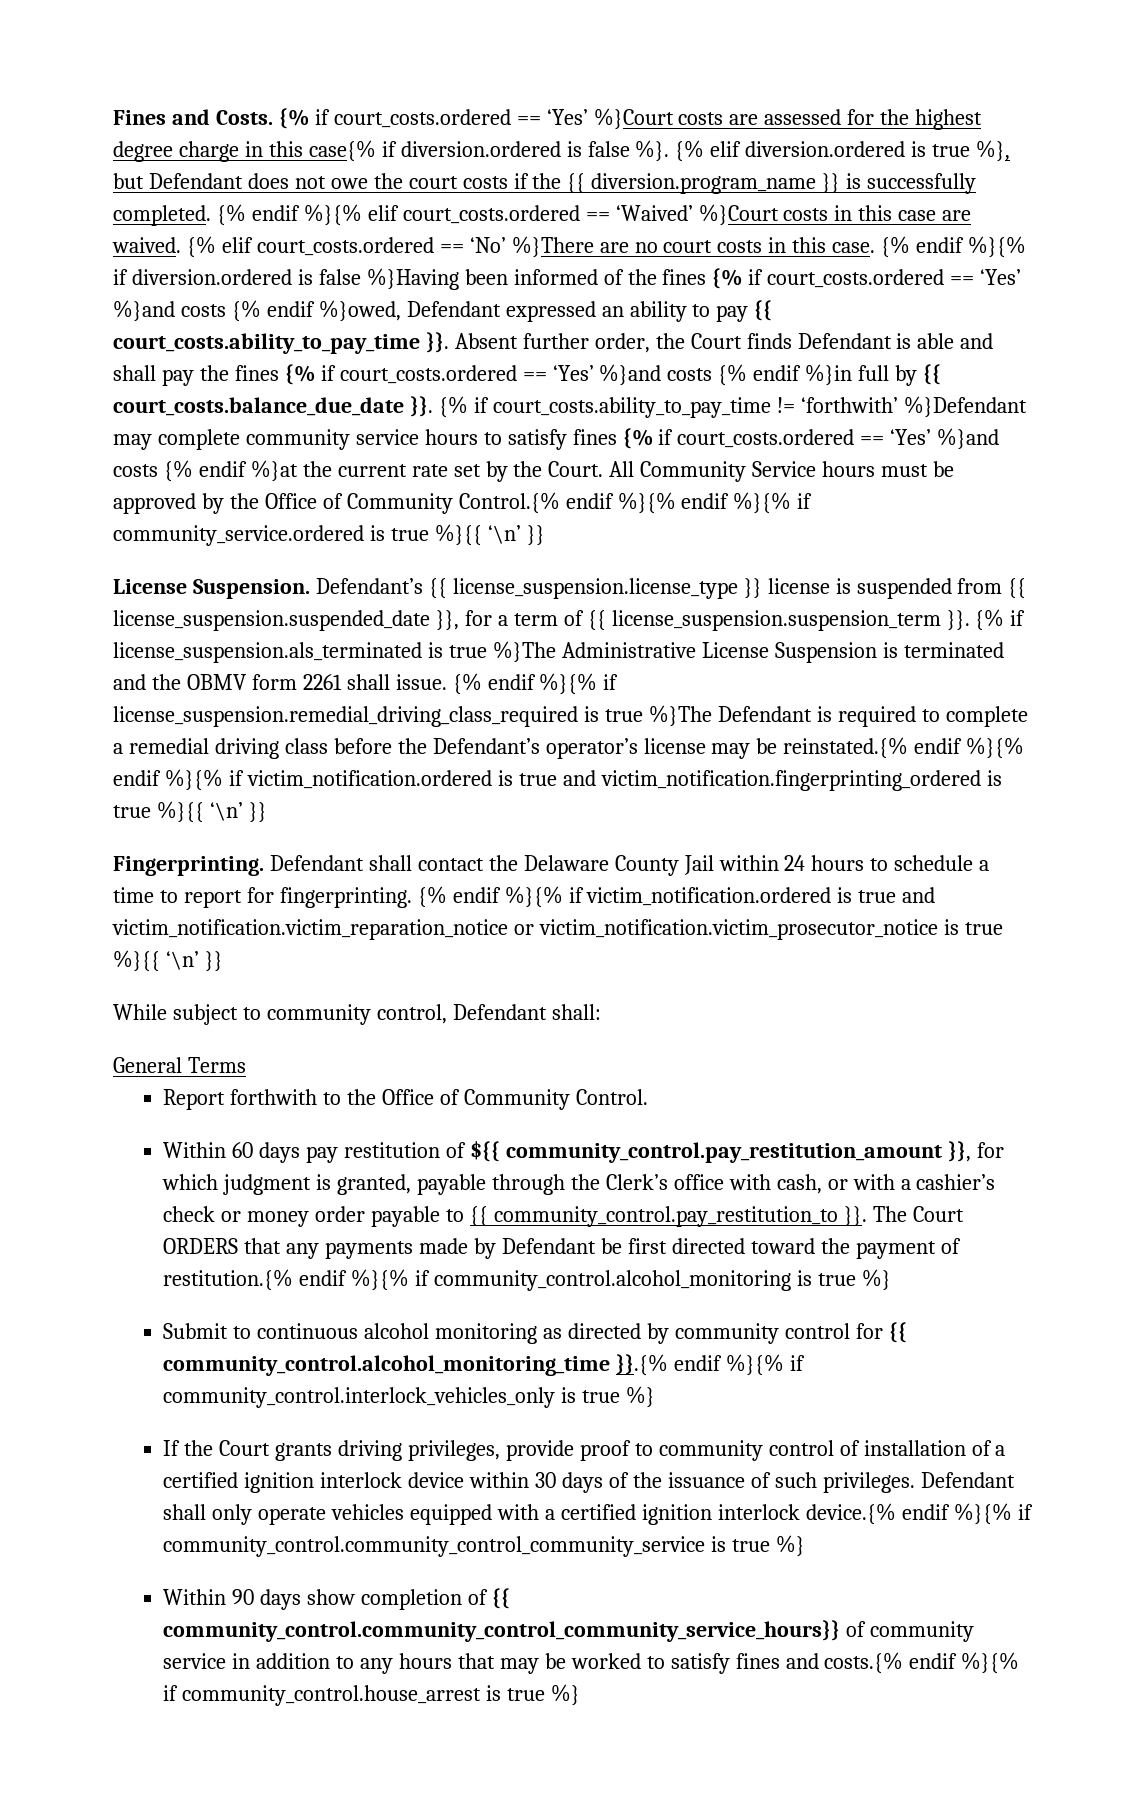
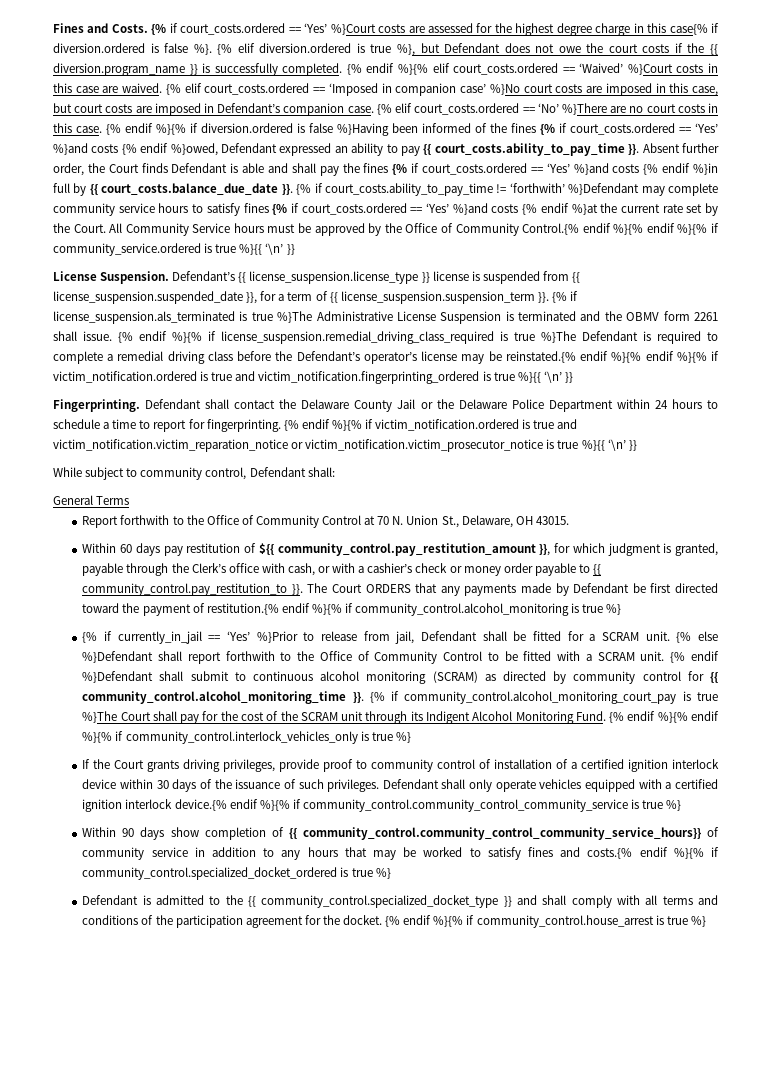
(464, 248) none -> [328,83,718,96] [53,103,535,116] ‘Imposed in companion case’ %}No court costs are imposed in this case, but court costs are imposed in Defendant’s companion case. {% elif court_costs.ordered ==
(714, 865) none -> [420,399,613,412] or the Delaware Police Department
[575,1089,648,1105] Control. -> [322,515,569,528] Control at 70 N. Union St., Delaware, OH 43015.
[163,1323,229,1339] Submit -> [82,631,718,644] [82,651,719,664] [82,671,229,683] {% if currently_in_jail == ‘Yes’ %}Prior to release from jail, Defendant shall be fitted for a SCRAM unit. {% else %}Defendant shall report forthwith to the Office of Community Control to be fitted with a SCRAM unit. {% endif %}Defendant shall submit
(538, 1333) none -> [432,671,478,683] (SCRAM)
[616,1354,669,1376] }}.{% -> [352,691,718,704] [82,711,688,724] }}. {% if community_control.alcohol_monitoring_court_pay is true %}The Court shall pay for the cost of the SCRAM unit through its Indigent Alcohol Monitoring Fund. {% endif %}{%
(179, 1693) none -> [82,867,391,880] [82,895,719,908] [82,915,475,928] community_control.specialized_docket_ordered is true %} // Defendant is admitted to the {{ community_control.specialized_docket_type }} and shall comply with all terms and conditions of the participation agreement for the docket. {% endif %}{% if

